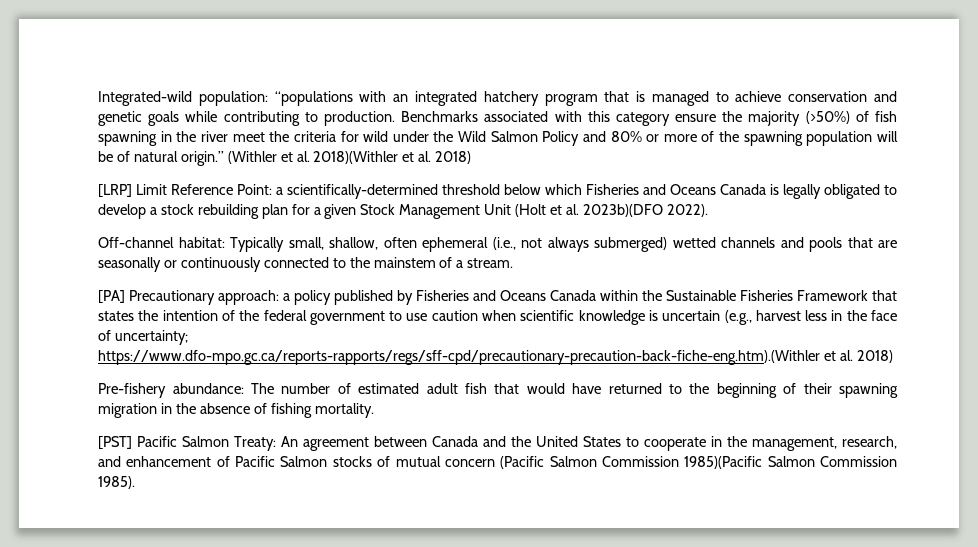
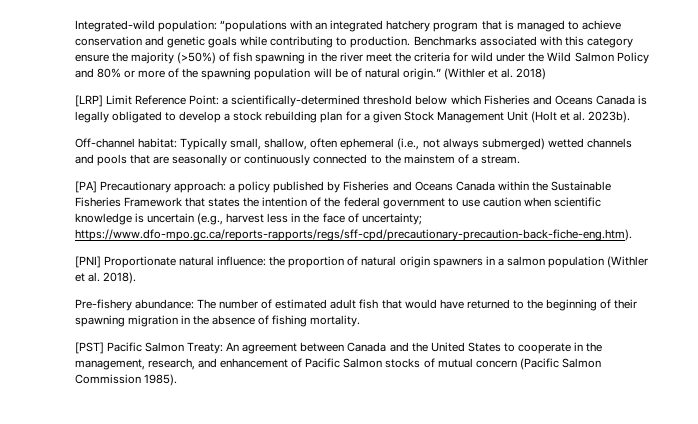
[313,151,432,164] 2018)(Withler et al. -> (514, 73) none
[582,204,708,217] 2023b)(DFO 2022). -> [588,111,631,123] 2023b).
[98,350,893,365] https://www.dfo-mpo.gc.ca/reports-rapports/regs/sff-cpd/precautionary-precaution-back-fiche-eng.htm).(Withler et al. 2018) -> [74,229,632,241] [74,256,649,268] [74,272,136,284] https://www.dfo-mpo.gc.ca/reports-rapports/regs/sff-cpd/precautionary-precaution-back-fiche-eng.htm). // [PNI] Proportionate natural influence: the proportion of natural origin spawners in a salmon population (Withler et al. 2018).
[684,456,897,469] 1985)(Pacific Salmon Commission -> (141, 379) none

